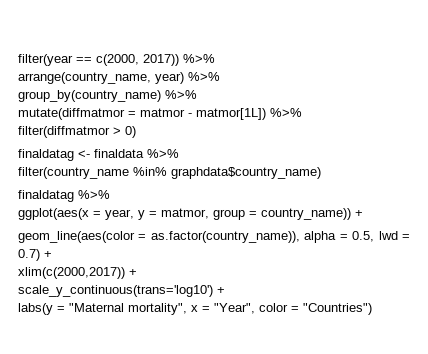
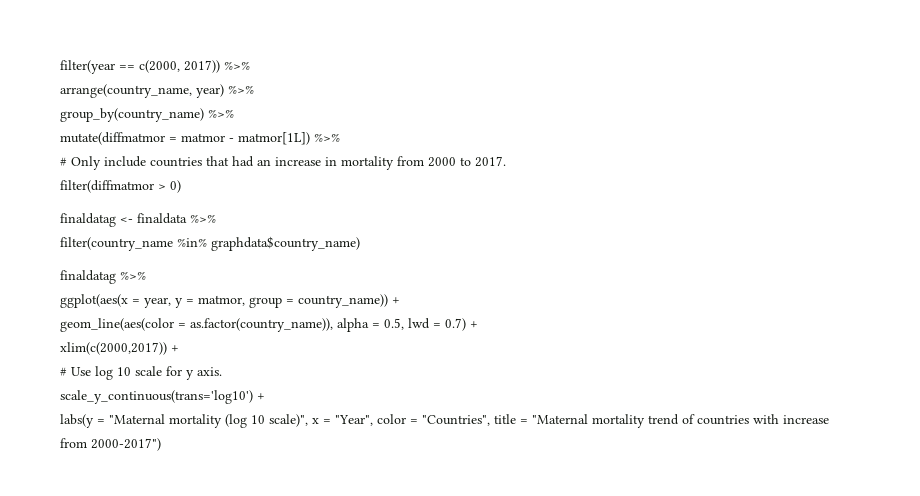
(302, 112) none -> [60,156,506,170] // # Only include countries that had an increase in mortality from 2000 to 2017.
(137, 272) none -> [60,366,222,380] // # Use log 10 scale for y axis.
[128,303,187,315] mortality", -> [169,414,308,428] mortality (log 10 scale)",
[303,303,372,315] "Countries") -> [422,414,829,428] [60,438,161,451] "Countries", title = "Maternal mortality trend of countries with increase from 2000-2017")

